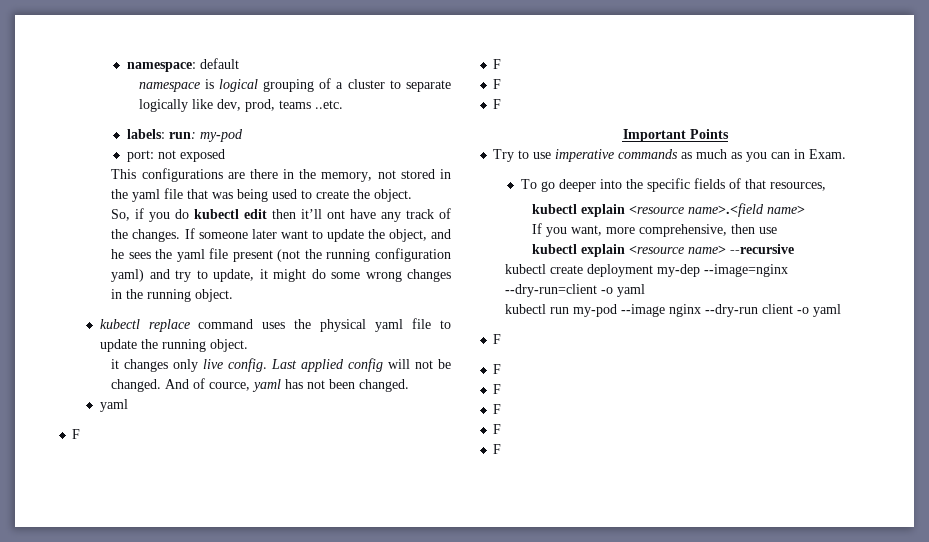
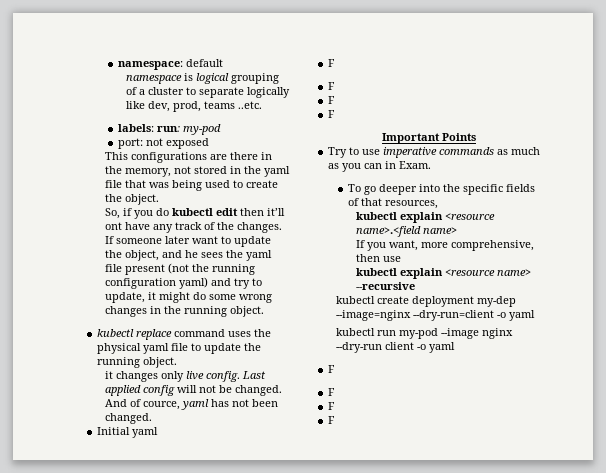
(410, 385) none -> [97,427,131,435] Initial
[493,424,502,434] [493,444,502,454] // F // F -> (336, 420) none

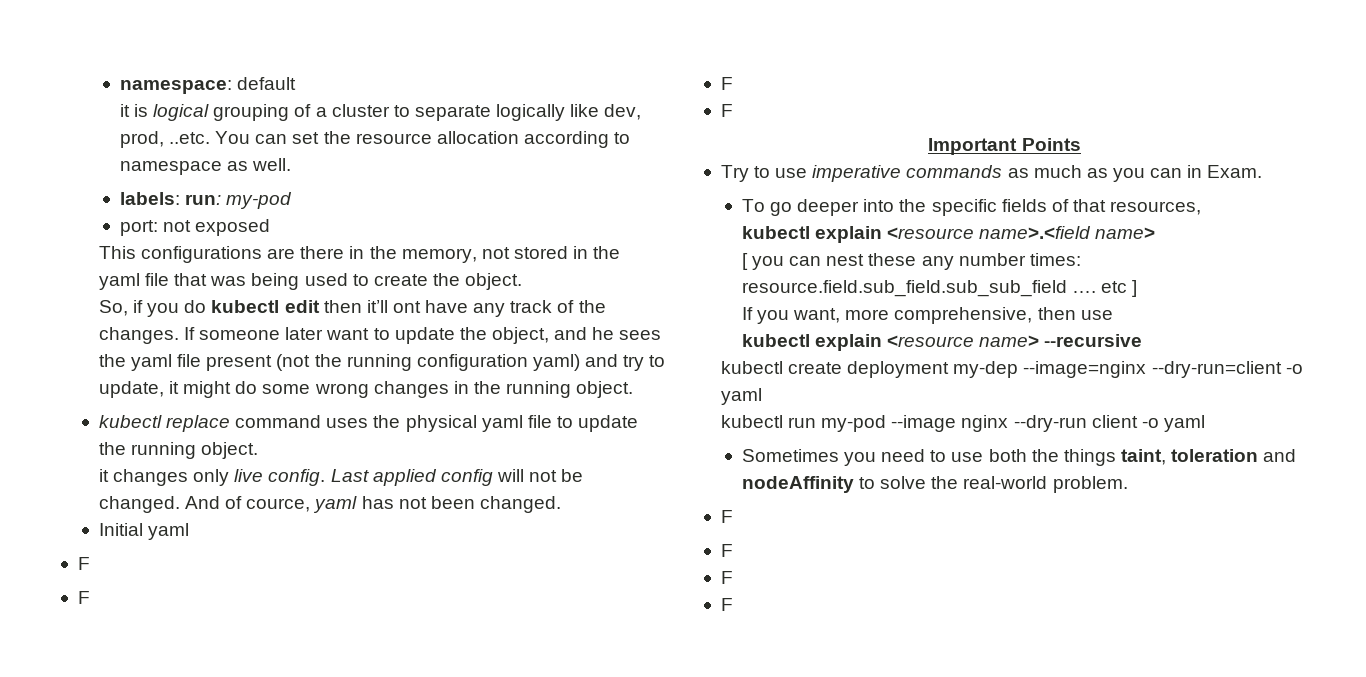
[125,75,182,84] namespace -> [119,104,130,117] it
[203,101,235,109] teams -> (164, 139) none
(262, 105) none -> [215,131,631,148] [119,158,292,175] You can set the resource allocation according to namespace as well.
(458, 230) none -> [741,253,1081,270] [741,280,1138,297] // [ you can nest these any number times: resource.field.sub_field.sub_sub_field …. etc ]
(456, 347) none -> [741,449,1297,466] [741,476,1128,493] // Sometimes you need to use both the things taint, toleration and nodeAffinity to solve the real-world problem.

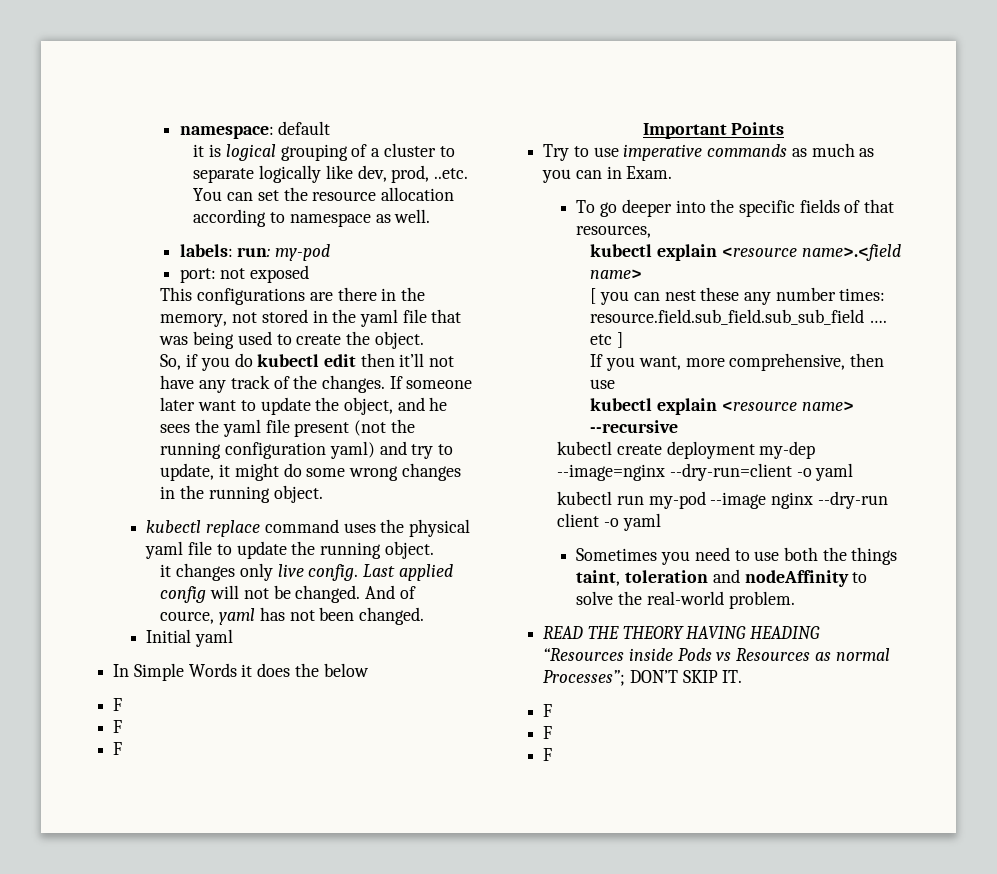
[392,301,421,313] ont -> [429,356,455,367] not
[77,557,90,570] F -> [113,663,369,681] In Simple Words it does the below
[720,510,733,523] F -> [543,626,821,639] [543,648,890,661] [543,670,743,686] READ THE THEORY HAVING HEADING “Resources inside Pods vs Resources as normal Processes”; DON’T SKIP IT.

